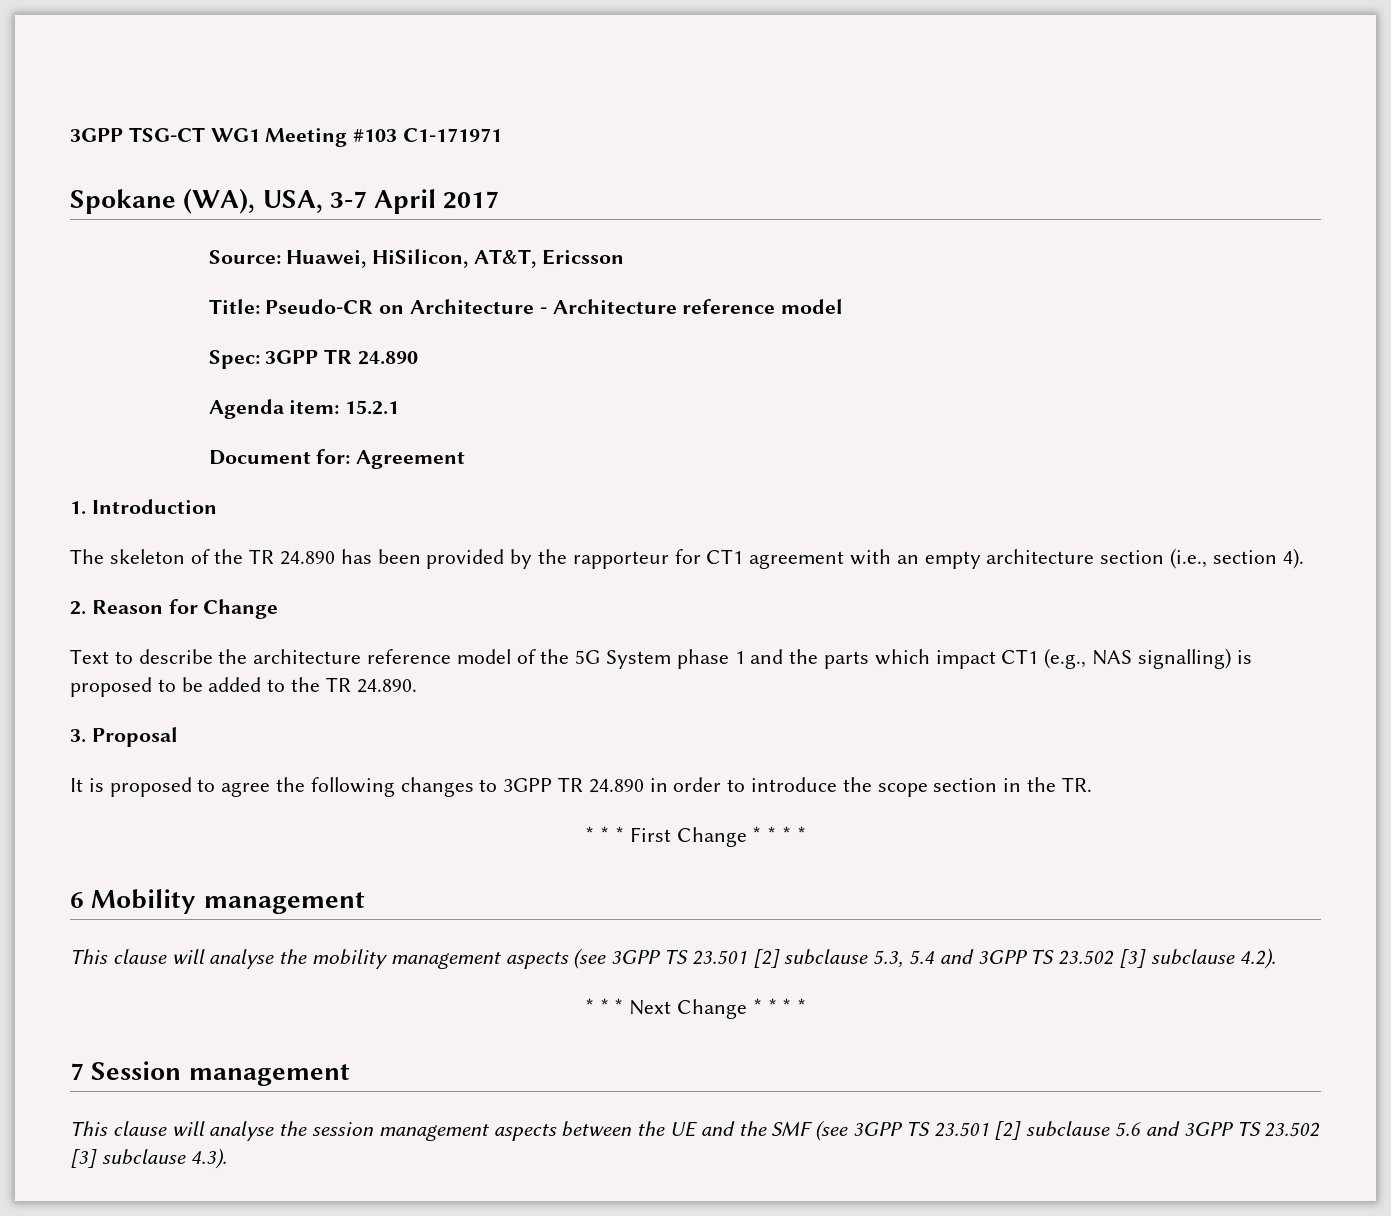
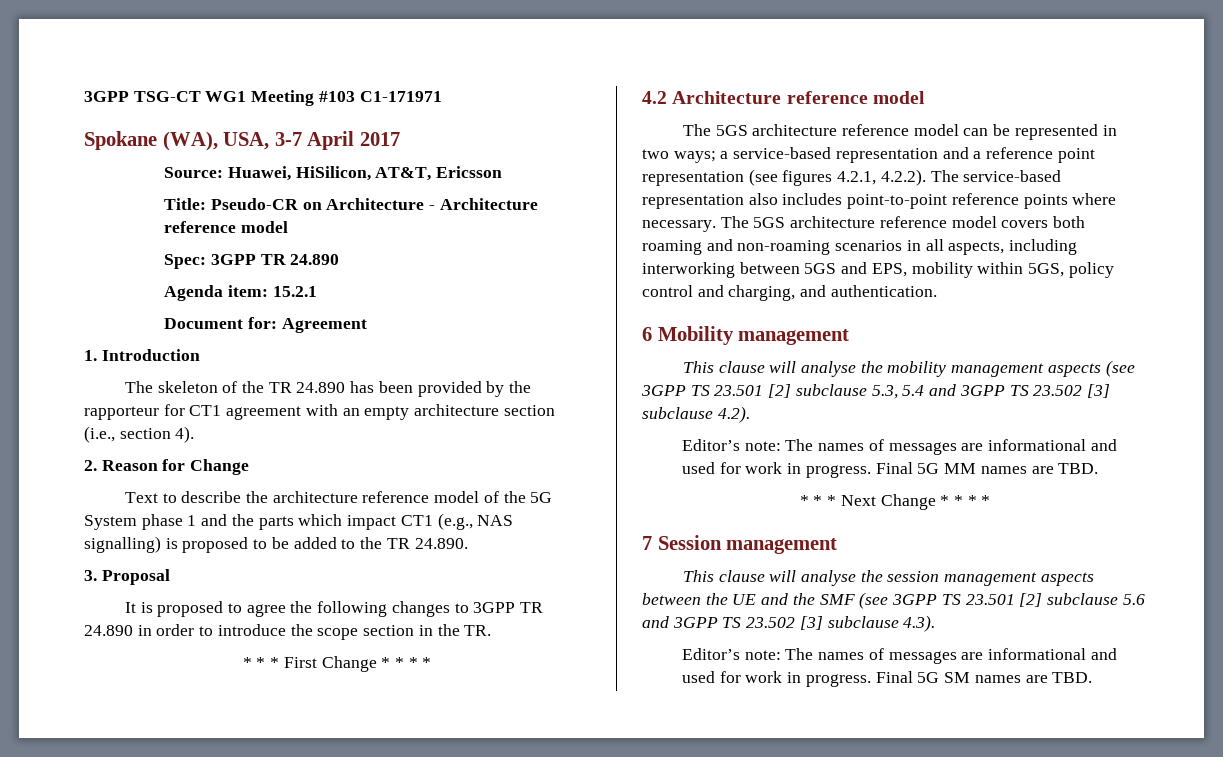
(806, 834) none -> [642,91,925,104] [682,124,1117,140] [642,147,1095,163] [642,169,1062,186] [642,193,1117,209] [642,216,1086,232] [642,239,1078,255] [642,262,1114,278] [642,285,937,301] // 4.2 Architecture reference model // The 5GS architecture reference model can be represented in two ways; a service-based representation and a reference point representation (see figures 4.2.1, 4.2.2). The service-based representation also includes point-to-point reference points where necessary. The 5GS architecture reference model covers both roaming and non-roaming scenarios in all aspects, including interworking between 5GS and EPS, mobility within 5GS, policy control and charging, and authentication.
(1276, 958) none -> [682,439,1117,455] [682,462,1099,478] // Editor’s note: The names of messages are informational and used for work in progress. Final 5G MM names are TBD.
(227, 1158) none -> [682,648,1117,664] [682,671,1093,687] // Editor’s note: The names of messages are informational and used for work in progress. Final 5G SM names are TBD.

